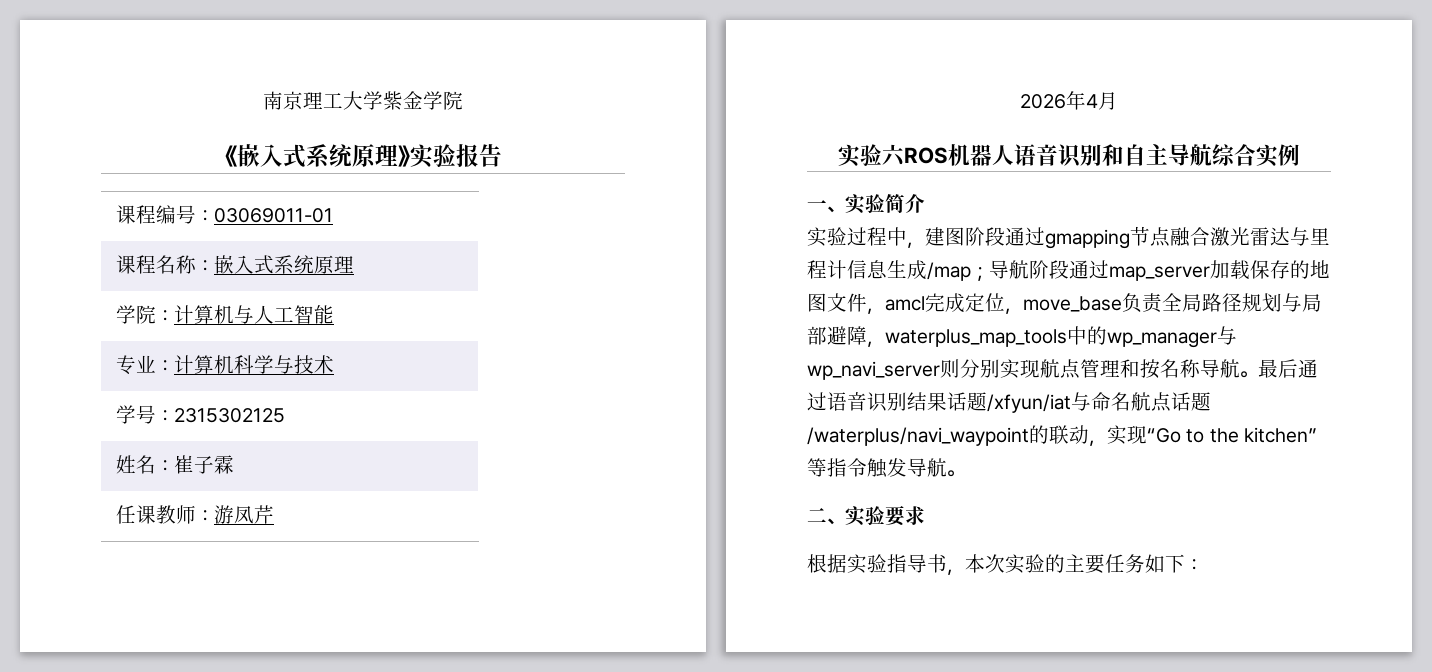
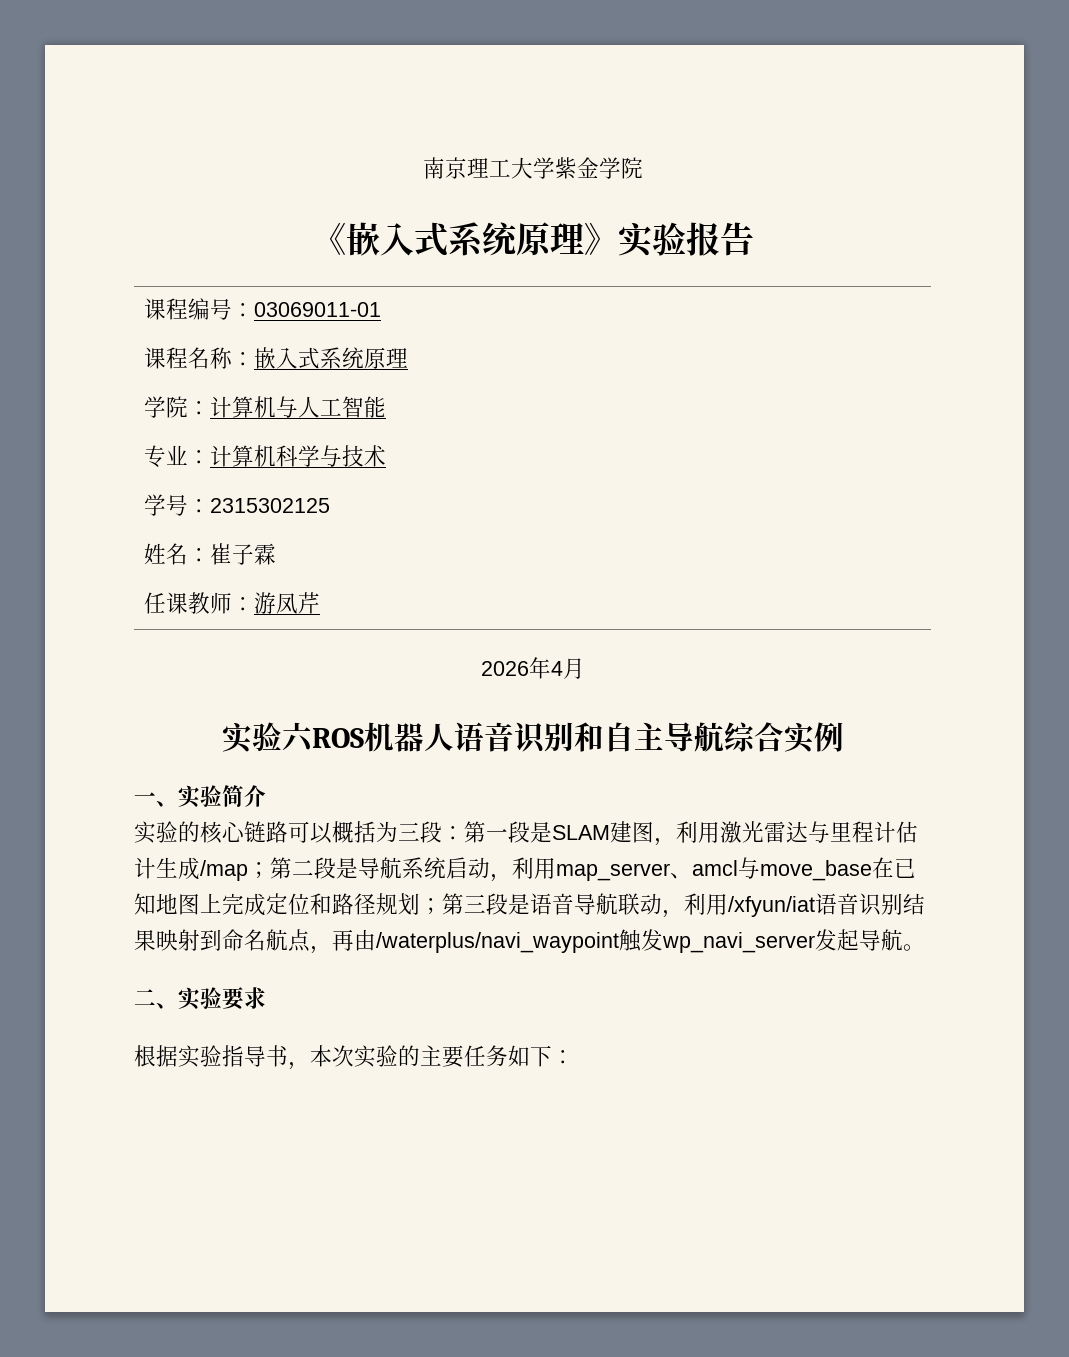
[847,226,1210,249] 过程中，建图阶段通过gmapping节点融合 -> [178,821,720,846] 的核心链路可以概括为三段：第一段是SLAM建图，利用
[847,260,887,279] 信息 -> [896,821,918,843] [134,857,156,879] 估计
[989,260,1330,281] [807,293,1322,314] [807,326,1237,348] [807,359,1318,380] [807,392,1211,413] [807,425,1317,446] [807,458,907,478] 导航阶段通过map_server加载保存的地图文件，amcl完成定位，move_base负责全局路径规划与局部避障，waterplus_map_tools中的wp_manager与wp_navi_server则分别实现航点管理和按名称导航。最后通过语音识别结果话题/xfyun/iat与命名航点话题/waterplus/navi_waypoint的联动，实现“Go to the kitchen”等指令触发 -> [270,857,916,882] [134,893,925,918] [134,929,859,954] 第二段是导航系统启动，利用map_server、amcl与move_base在已知地图上完成定位和路径规划；第三段是语音导航联动，利用/xfyun/iat语音识别结果映射到命名航点，再由/waterplus/navi_waypoint触发wp_navi_server发起

